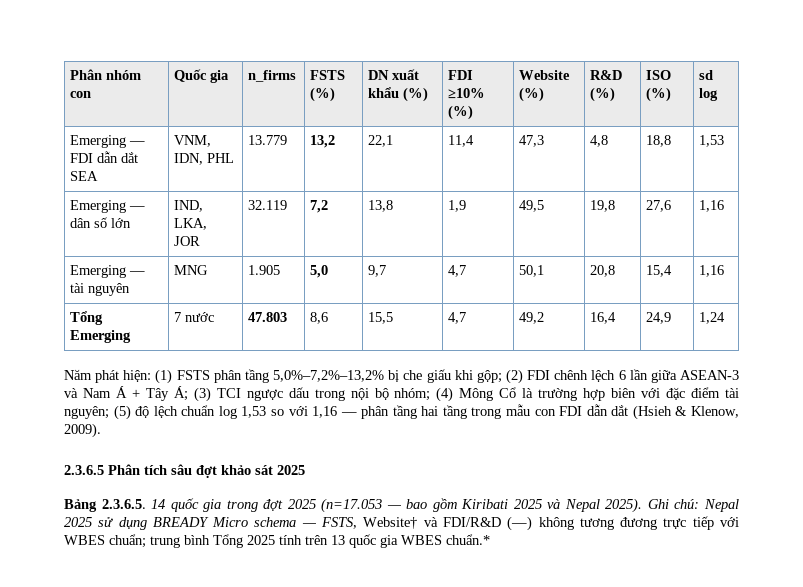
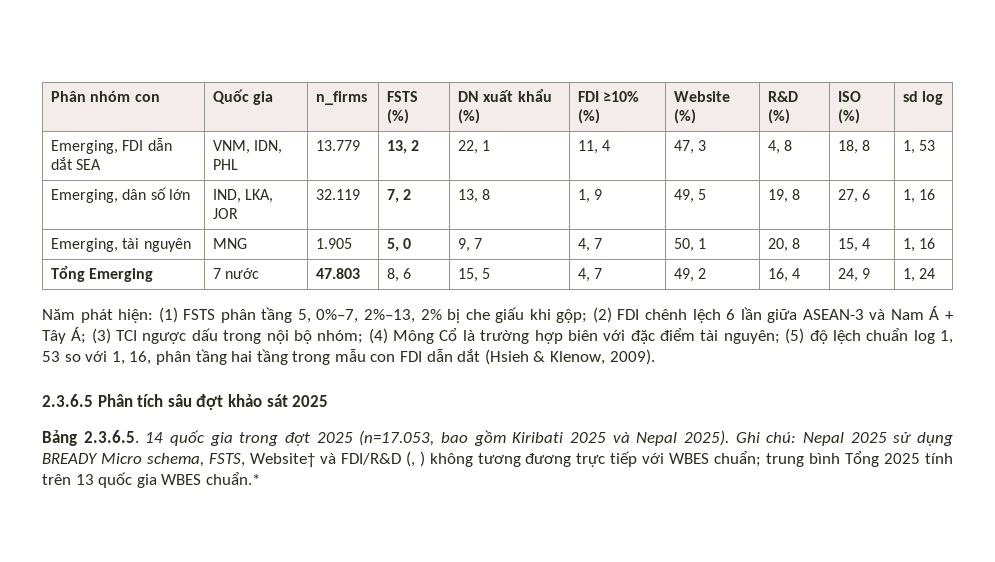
[70,135,146,148] Emerging — -> [51,140,119,154] Emerging,
[310,135,336,148] [368,135,394,147] [448,135,475,147] [519,135,545,147] [590,135,609,147] [646,135,672,147] [699,135,725,147] [70,200,146,213] 13,2 | 22,1 | 11,4 | 47,3 | 4,8 | 18,8 | 1,53 // Emerging — -> [387,140,420,154] [458,140,491,154] [578,140,611,154] [674,140,707,154] [768,140,793,154] [838,140,871,154] [903,140,936,154] [51,189,119,203] 13, 2 | 22, 1 | 11, 4 | 47, 3 | 4, 8 | 18, 8 | 1, 53 // Emerging,
[310,200,329,213] [368,200,394,212] [448,200,467,212] [519,200,545,212] [590,200,616,212] [646,200,672,212] [699,200,725,212] [70,265,146,278] [70,283,131,296] [174,265,209,275] [248,265,281,275] [310,265,329,278] [368,265,387,277] [448,265,467,277] [519,265,545,277] [590,265,616,277] [646,265,673,277] [699,265,725,277] 7,2 | 13,8 | 1,9 | 49,5 | 19,8 | 27,6 | 1,16 // Emerging — tài nguyên | MNG | 1.905 | 5,0 | 9,7 | 4,7 | 50,1 | 20,8 | 15,4 | 1,16 -> [387,189,412,203] [458,189,491,203] [578,189,603,203] [674,189,707,203] [768,189,801,203] [838,189,871,203] [903,189,936,203] [51,238,191,252] [213,238,248,249] [316,238,353,249] [387,238,412,252] [458,238,483,252] [578,238,603,252] [674,238,707,252] [768,238,801,252] [838,238,871,252] [903,238,936,252] 7, 2 | 13, 8 | 1, 9 | 49, 5 | 19, 8 | 27, 6 | 1, 16 // Emerging, tài nguyên | MNG | 1.905 | 5, 0 | 9, 7 | 4, 7 | 50, 1 | 20, 8 | 15, 4 | 1, 16
[310,312,329,324] [368,312,394,324] [448,312,467,324] [519,312,545,324] [590,312,617,324] [646,312,672,324] [699,312,726,324] 8,6 | 15,5 | 4,7 | 49,2 | 16,4 | 24,9 | 1,24 -> [387,268,412,282] [458,268,491,282] [578,268,603,282] [674,268,707,282] [768,268,801,282] [838,268,871,282] [903,268,936,282] 8, 6 | 15, 5 | 4, 7 | 49, 2 | 16, 4 | 24, 9 | 1, 24
[273,370,385,382] 5,0%–7,2%–13,2% -> [297,309,442,323] 5, 0%–7, 2%–13, 2%
[241,406,357,418] 1,53 so với 1,16 — -> [939,330,953,344] [42,351,152,365] 1, 53 so với 1, 16,
[321,498,401,513] (n=17.053 — -> [359,430,435,446] (n=17.053,
[254,517,316,527] schema — -> [146,453,204,467] schema,
[507,516,533,531] (—) -> [405,451,425,467] (, )

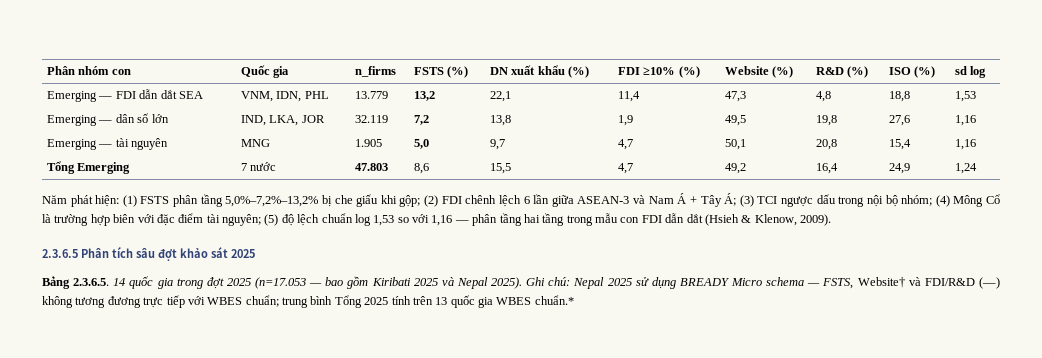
[51,140,119,154] Emerging, -> [47,91,113,102] Emerging —
[387,140,420,154] [458,140,491,154] [578,140,611,154] [674,140,707,154] [768,140,793,154] [838,140,871,154] [903,140,936,154] [51,189,119,203] 13, 2 | 22, 1 | 11, 4 | 47, 3 | 4, 8 | 18, 8 | 1, 53 // Emerging, -> [414,91,436,101] [490,91,512,102] [618,91,641,102] [725,91,747,102] [816,91,832,102] [889,91,911,102] [955,91,977,102] [47,115,113,126] 13,2 | 22,1 | 11,4 | 47,3 | 4,8 | 18,8 | 1,53 // Emerging —
[387,189,412,203] [458,189,491,203] [578,189,603,203] [674,189,707,203] [768,189,801,203] [838,189,871,203] [903,189,936,203] [51,238,191,252] [213,238,248,249] [316,238,353,249] [387,238,412,252] [458,238,483,252] [578,238,603,252] [674,238,707,252] [768,238,801,252] [838,238,871,252] [903,238,936,252] 7, 2 | 13, 8 | 1, 9 | 49, 5 | 19, 8 | 27, 6 | 1, 16 // Emerging, tài nguyên | MNG | 1.905 | 5, 0 | 9, 7 | 4, 7 | 50, 1 | 20, 8 | 15, 4 | 1, 16 -> [414,115,430,125] [490,115,512,126] [618,115,634,126] [725,115,747,126] [816,115,838,126] [889,115,911,126] [955,115,977,126] [47,138,169,150] [241,139,271,147] [355,139,383,147] [414,139,430,149] [490,139,506,150] [618,139,634,150] [725,139,747,150] [816,139,838,150] [889,139,912,150] [955,139,977,150] 7,2 | 13,8 | 1,9 | 49,5 | 19,8 | 27,6 | 1,16 // Emerging — tài nguyên | MNG | 1.905 | 5,0 | 9,7 | 4,7 | 50,1 | 20,8 | 15,4 | 1,16
[387,268,412,282] [458,268,491,282] [578,268,603,282] [674,268,707,282] [768,268,801,282] [838,268,871,282] [903,268,936,282] 8, 6 | 15, 5 | 4, 7 | 49, 2 | 16, 4 | 24, 9 | 1, 24 -> [414,163,430,174] [490,163,512,174] [618,163,634,174] [725,163,747,174] [816,163,839,174] [889,163,911,174] [955,163,978,174] 8,6 | 15,5 | 4,7 | 49,2 | 16,4 | 24,9 | 1,24
[297,309,442,323] 5, 0%–7, 2%–13, 2% -> [225,196,319,207] 5,0%–7,2%–13,2%
[939,330,953,344] [42,351,152,365] 1, 53 so với 1, 16, -> [373,214,469,226] 1,53 so với 1,16 —
[359,430,435,446] (n=17.053, -> [255,277,323,289] (n=17.053 —
[146,453,204,467] schema, -> [766,277,821,286] schema —
[405,451,425,467] (, ) -> [978,277,1000,289] (—)

